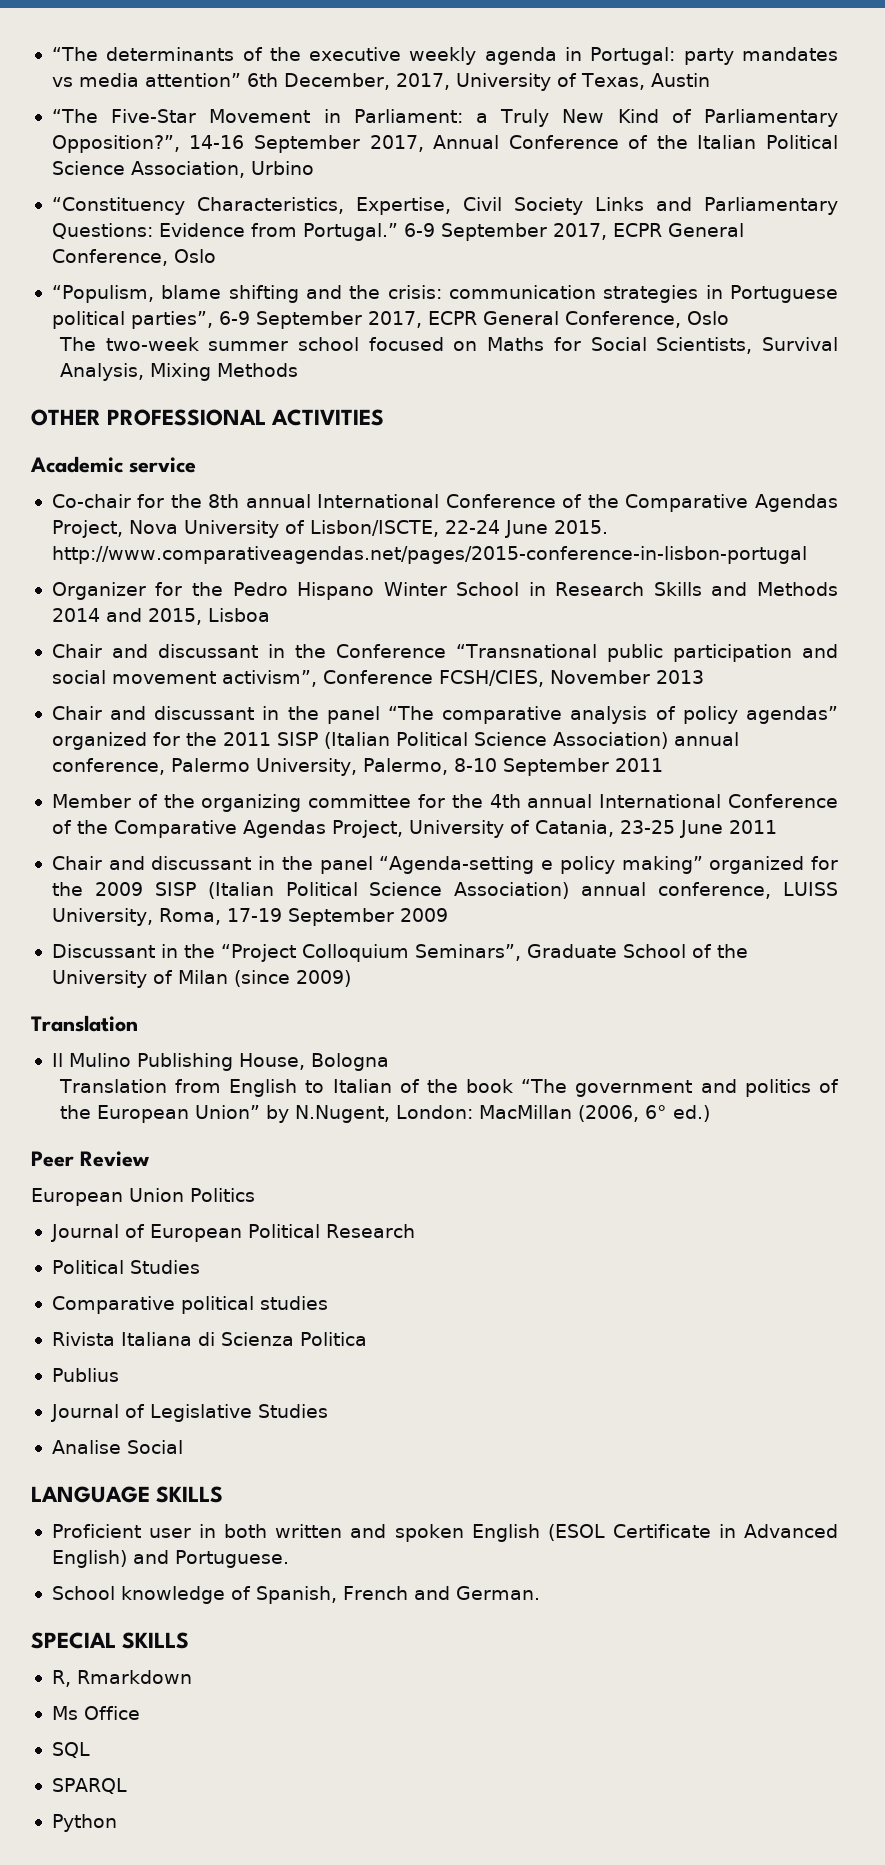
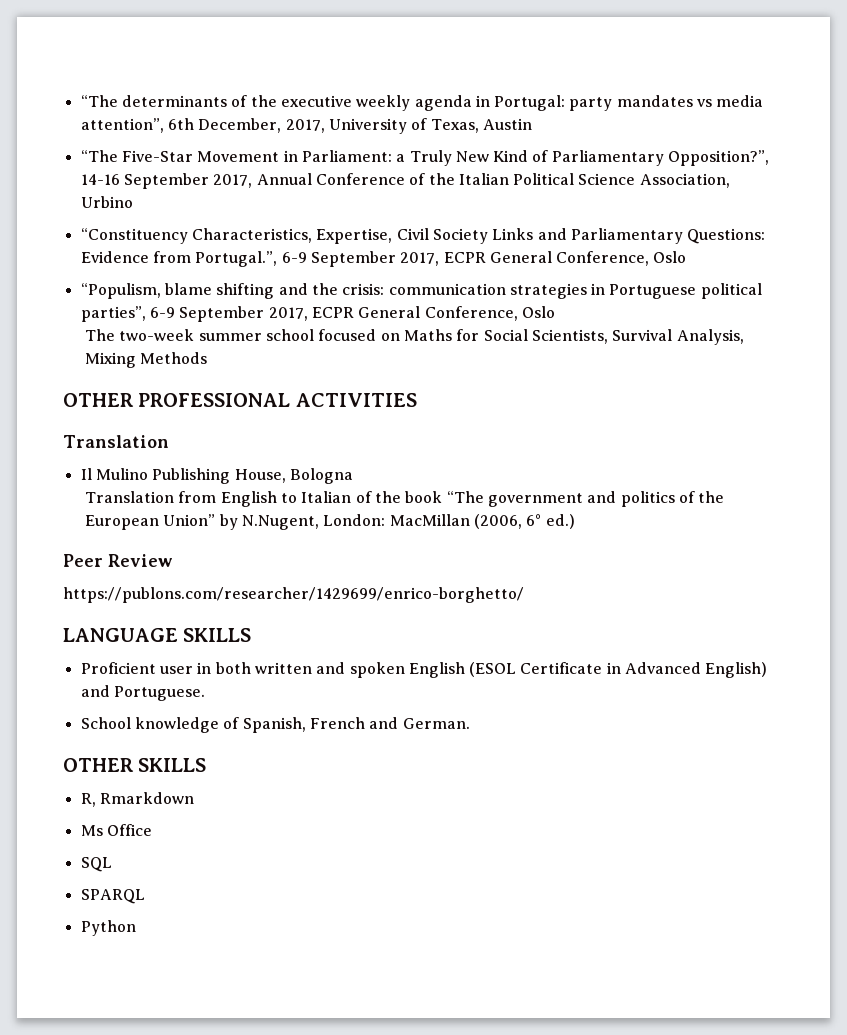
[144,73,241,87] attention” -> [80,118,164,133] attention”,
[302,223,398,241] Portugal.” -> [195,251,278,267] Portugal.”,
[30,456,196,473] [51,494,838,512] [51,520,608,538] [51,546,807,564] [51,582,838,600] [51,608,270,625] [51,644,839,662] [51,670,704,687] [51,706,839,724] [51,732,739,750] [51,758,663,776] [51,794,838,812] [51,820,777,838] [51,856,838,874] [51,882,839,899] [51,908,448,926] [51,944,748,962] [51,970,351,988] // Academic service // Co-chair for the 8th annual International Conference of the Comparative Agendas Project, Nova University of Lisbon/ISCTE, 22-24 June 2015. http://www.comparativeagendas.net/pages/2015-conference-in-lisbon-portugal // Organizer for the Pedro Hispano Winter School in Research Skills and Methods 2014 and 2015, Lisboa // Chair and discussant in the Conference “Transnational public participation and social movement activism”, Conference FCSH/CIES, November 2013 // Chair and discussant in the panel “The comparative analysis of policy agendas” organized for the 2011 SISP (Italian Political Science Association) annual conference, Palermo University, Palermo, 8-10 September 2011 // Member of the organizing committee for the 4th annual International Conference of the Comparative Agendas Project, University of Catania, 23-25 June 2011 // Chair and discussant in the panel “Agenda-setting e policy making” organized for the 2009 SISP (Italian Political Science Association) annual conference, LUISS University, Roma, 17-19 September 2009 // Discussant in the “Project Colloquium Seminars”, Graduate School of the University of Milan (since 2009) -> (417, 400) none
[31,1188,255,1206] [50,1224,415,1242] [51,1260,200,1274] [51,1296,328,1314] [51,1332,367,1346] [51,1368,119,1382] [50,1404,328,1422] [51,1440,183,1454] European Union Politics // Journal of European Political Research // Political Studies // Comparative political studies // Rivista Italiana di Scienza Politica // Publius // Journal of Legislative Studies // Analise Social -> [63,587,524,603] https://publons.com/researcher/1429699/enrico-borghetto/
[31,1632,116,1649] SPECIAL -> [63,758,134,772] OTHER

